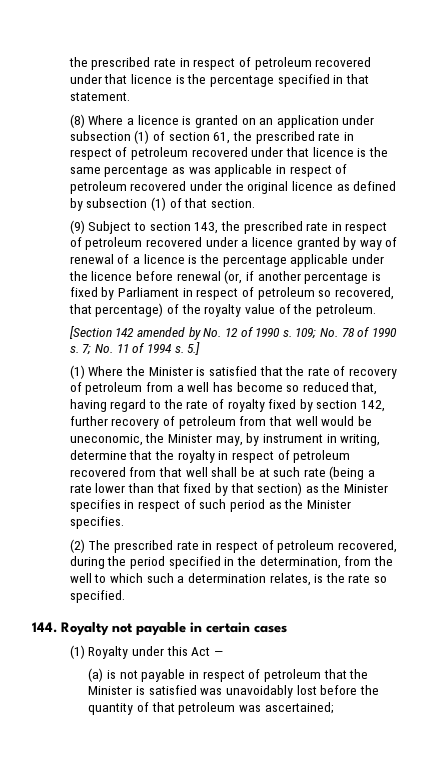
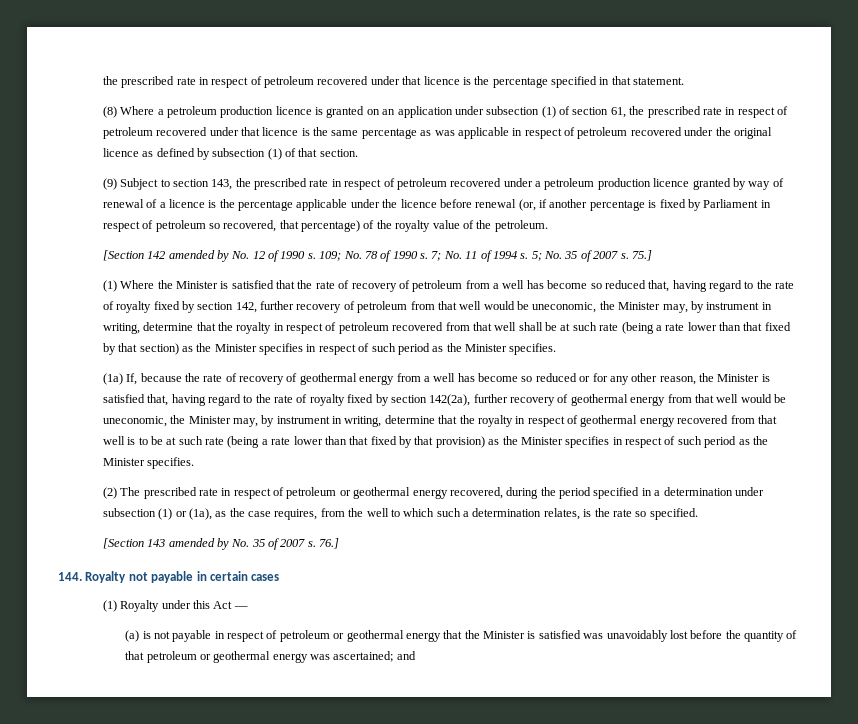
(134, 121) none -> [166,106,274,118] petroleum production
(249, 243) none -> [544,178,651,190] petroleum production
[187,342,201,355] 5.] -> [531,250,652,262] 5; No. 35 of 2007 s. 75.]
(124, 522) none -> [102,373,770,385] [102,394,787,406] [102,415,777,427] [102,436,768,448] [102,457,195,469] // (1a) If, because the rate of recovery of geothermal energy from a well has become so reduced or for any other reason, the Minister is satisfied that, having regard to the rate of royalty fixed by section 142(2a), further recovery of geothermal energy from that well would be uneconomic, the Minister may, by instrument in writing, determine that the royalty in respect of geothermal energy recovered from that well is to be at such rate (being a rate lower than that fixed by that provision) as the Minister specifies in respect of such period as the Minister specifies.
(335, 546) none -> [339,487,448,499] or geothermal energy
[236,556,341,569] the determination, -> [654,487,764,496] [102,508,318,520] a determination under subsection (1) or (1a), as the case requires,
(125, 596) none -> [102,538,340,550] // [Section 143 amended by No. 35 of 2007 s. 76.]
(321, 675) none -> [333,630,441,642] or geothermal energy
(236, 708) none -> [199,651,308,663] or geothermal energy
(334, 708) none -> [396,651,416,660] and

